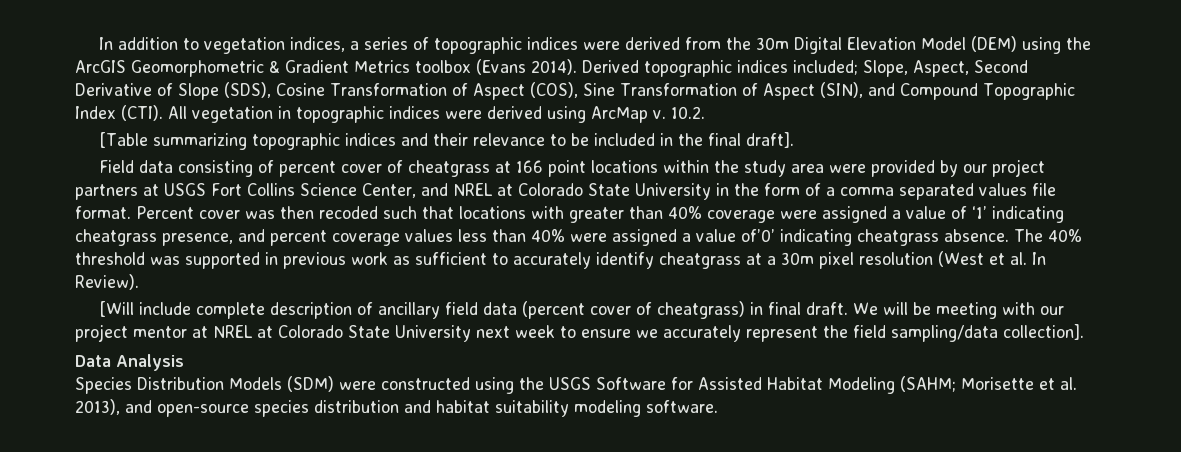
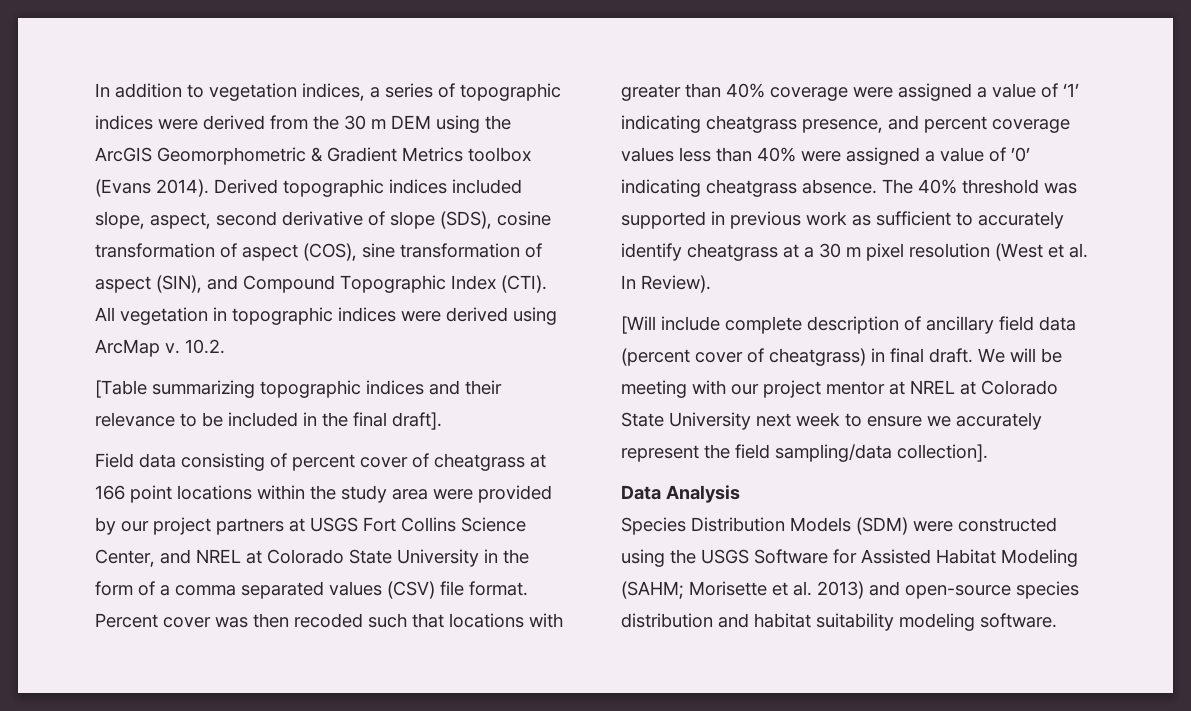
[755,36,1017,54] 30m Digital Elevation Model (DEM) -> [344,115,431,130] 30 m DEM
[793,60,1028,77] [75,82,815,100] included; Slope, Aspect, Second Derivative of Slope (SDS), Cosine Transformation of Aspect (COS), Sine Transformation of Aspect -> [452,179,522,194] [95,211,551,229] [95,243,542,261] [95,276,151,293] included slope, aspect, second derivative of slope (SDS), cosine transformation of aspect (COS), sine transformation of aspect
(1027, 189) none -> [387,581,435,599] (CSV)
[741,229,775,242] of’0’ -> [989,147,1030,162] of ’0’
[781,252,814,265] 30m -> [819,243,861,258] 30 m
[75,399,120,415] 2013), -> [817,581,864,599] 2013)

